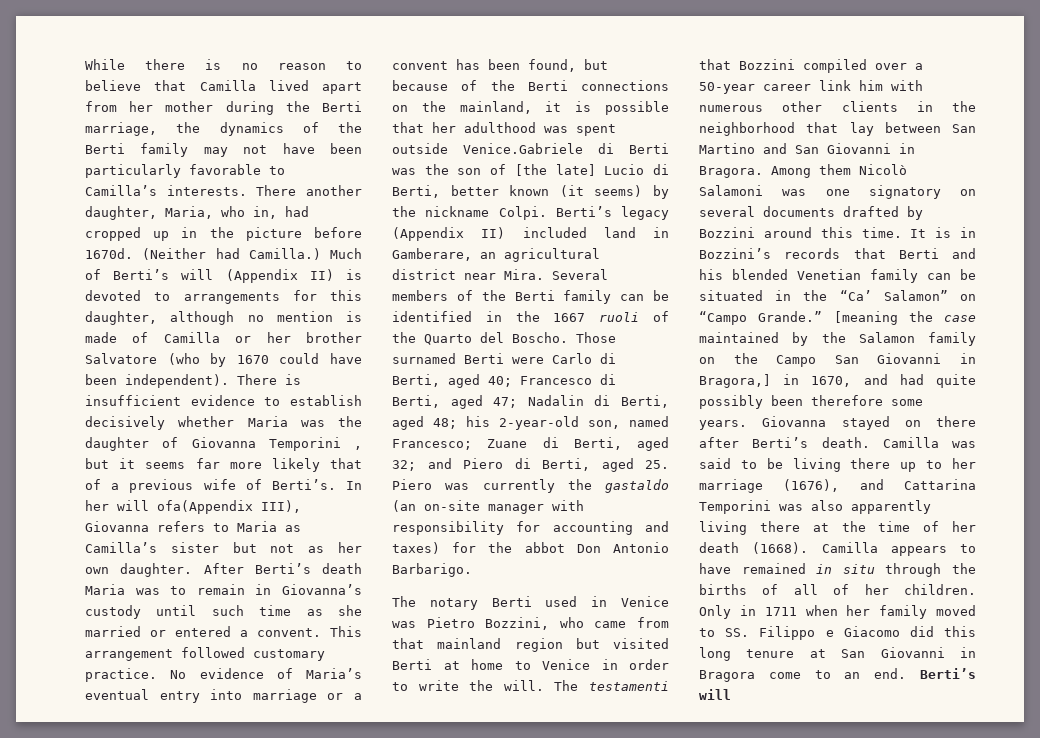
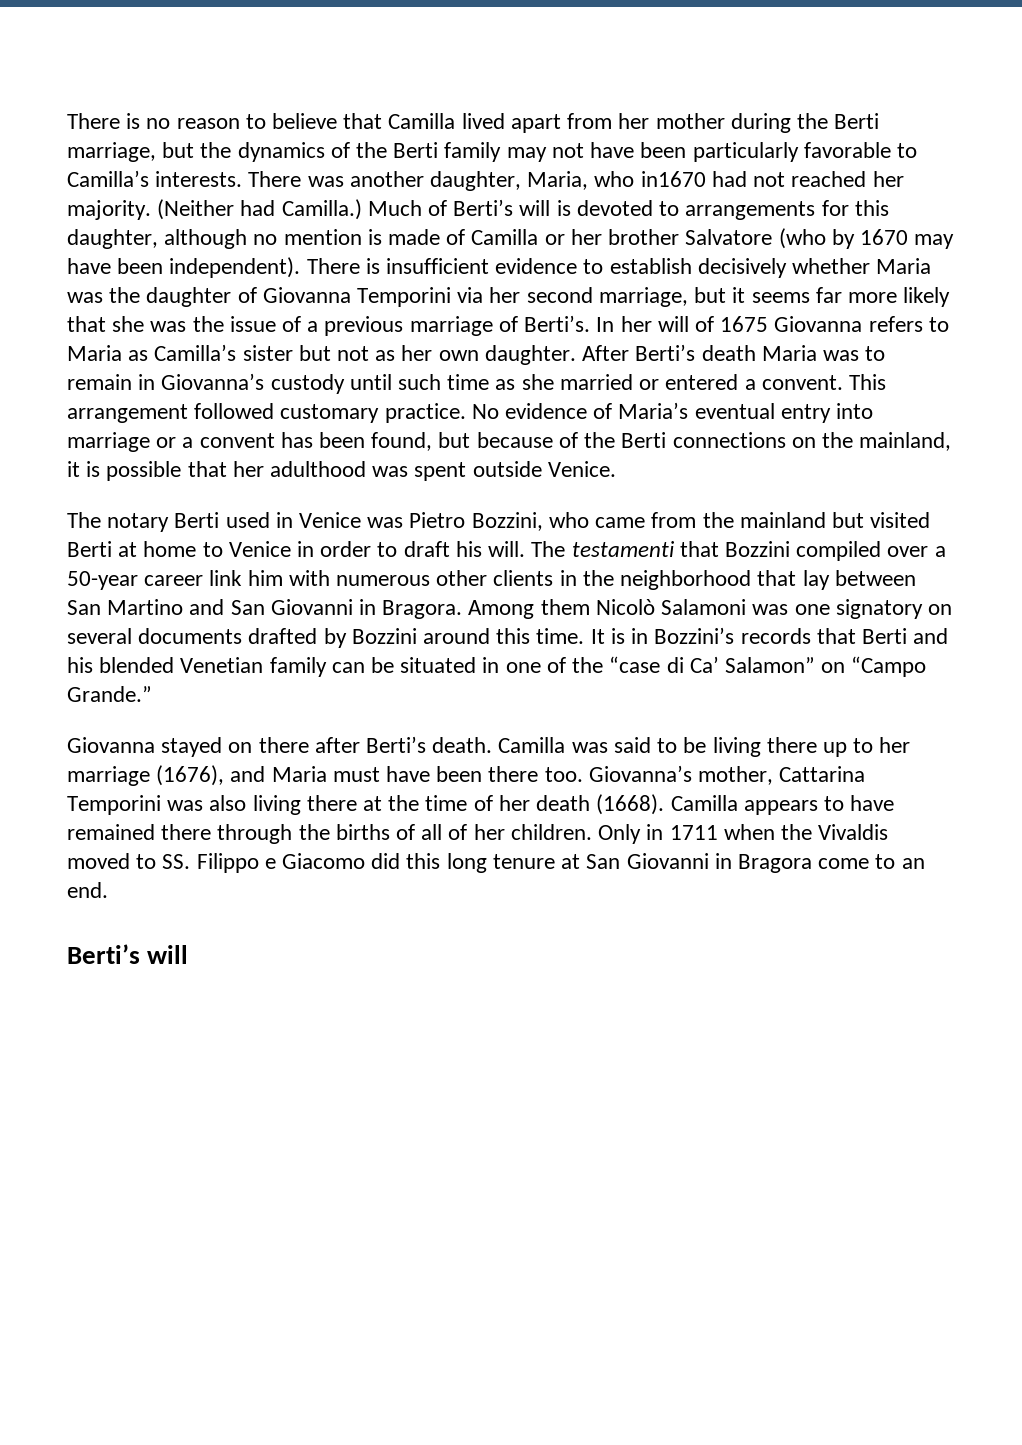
[85,59,186,70] While there -> [67,113,120,129] There
(157, 129) none -> [162,142,195,158] but
(297, 190) none -> [307,176,344,187] was
[253,206,309,219] [85,227,362,241] [85,248,133,259] in, had cropped up in the picture before 1670d. -> [640,171,904,187] [67,200,151,220] in1670 had not reached her majority.
[225,269,334,283] (Appendix II) -> (551, 208) none
[279,353,320,364] could -> [914,234,955,249] may
[354,446,362,450] , -> [457,287,688,307] via her second marriage,
(362, 463) none -> [112,316,276,332] she was the issue
[203,479,236,490] wife -> [409,316,493,336] marriage
[157,500,301,514] ofa(Appendix III), -> [694,316,769,332] of 1675
[463,143,669,154] [392,164,669,176] [392,185,669,199] [392,206,669,220] [392,227,669,241] [392,248,600,262] [392,269,608,280] [392,290,669,304] [392,311,669,322] [392,332,616,345] [392,353,616,364] [392,374,616,388] [392,395,669,409] [392,416,669,430] [392,437,669,451] [392,458,669,472] [392,479,669,493] [392,500,584,514] [392,521,669,535] [392,542,669,554] [392,563,472,577] Venice.Gabriele di Berti was the son of [the late] Lucio di Berti, better known (it seems) by the nickname Colpi. Berti’s legacy (Appendix II) included land in Gamberare, an agricultural district near Mira. Several members of the Berti family can be identified in the 1667 ruoli of the Quarto del Boscho. Those surnamed Berti were Carlo di Berti, aged 40; Francesco di Berti, aged 47; Nadalin di Berti, aged 48; his 2-year-old son, named Francesco; Zuane di Berti, aged 32; and Piero di Berti, aged 25. Piero was currently the gastaldo (an on-site manager with responsibility for accounting and taxes) for the abbot Don Antonio Barbarigo. -> [547,461,616,477] Venice.
[392,638,563,652] that mainland region -> [702,512,826,528] the mainland
[418,680,494,691] write the -> [403,541,482,557] draft his
[803,290,976,301] [699,311,976,325] [699,332,976,346] [699,353,976,367] [699,374,976,388] [699,395,923,409] [699,420,747,430] the “Ca’ Salamon” on “Campo Grande.” [meaning the case maintained by the Salamon family on the Campo San Giovanni in Bragora,] in 1670, and had quite possibly been therefore some years. -> [505,656,927,677] [67,686,152,702] one of the “case di Ca’ Salamon” on “Campo Grande.” //
(884, 484) none -> [271,765,774,785] Maria must have been there too. Giovanna’s mother,
[851,500,931,514] apparently -> (247, 803) none
[816,564,875,574] in situ -> [161,824,212,840] there
[846,605,928,619] her family -> [780,824,889,840] the Vivaldis
(907, 673) none -> (108, 890) //

